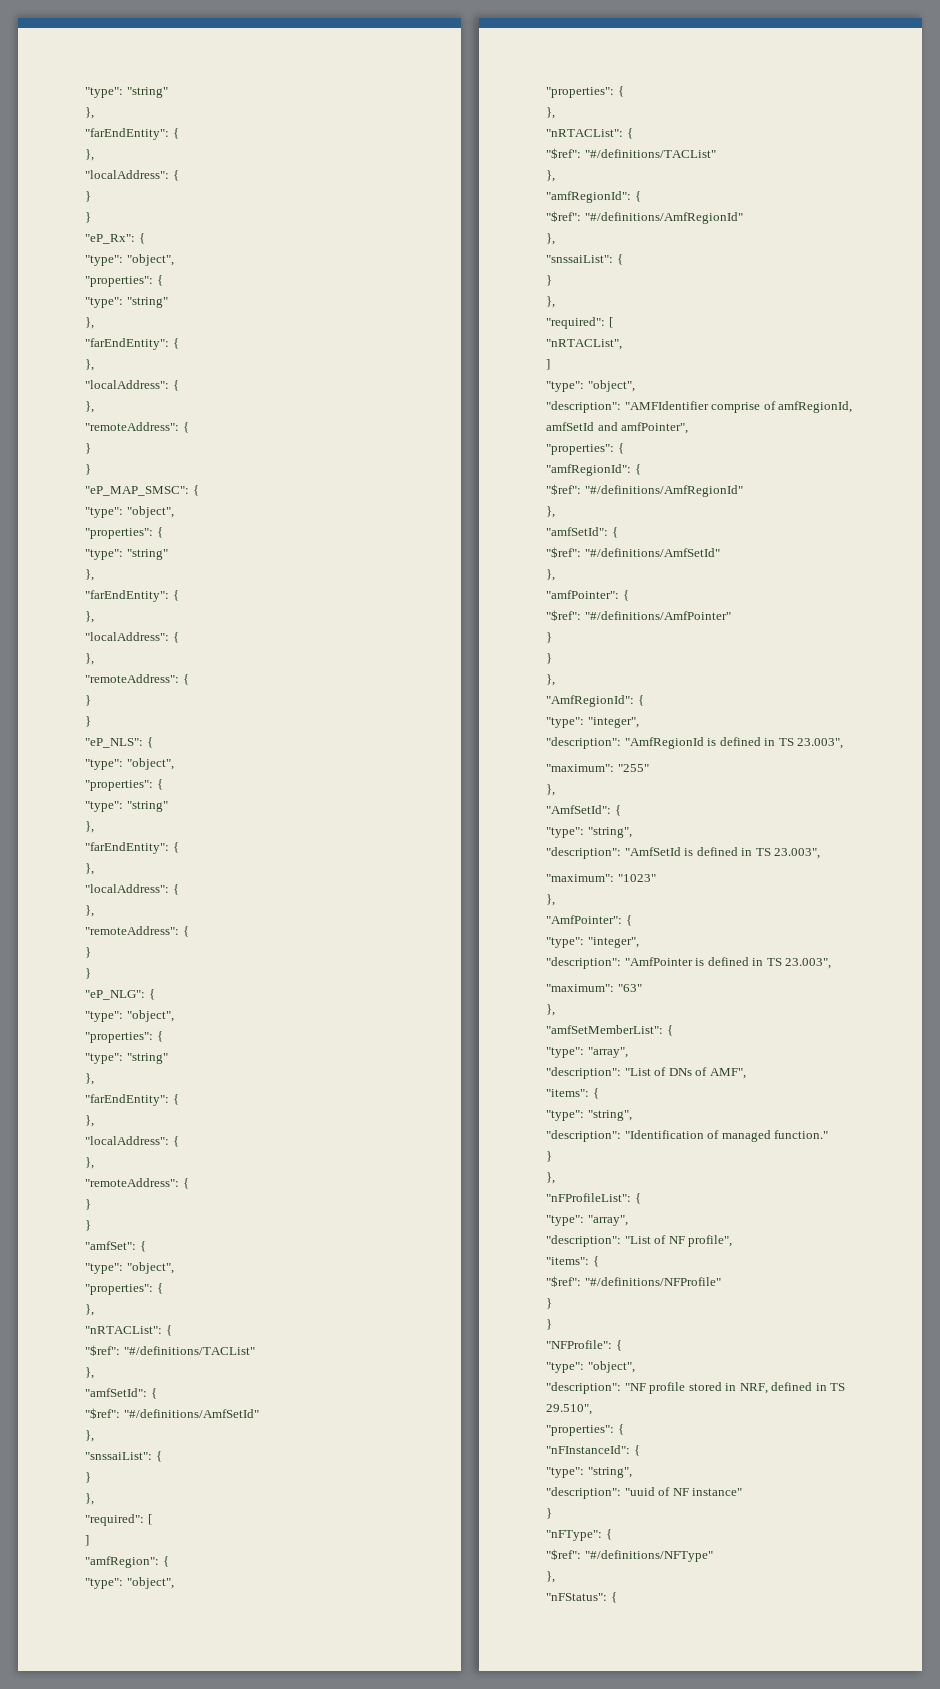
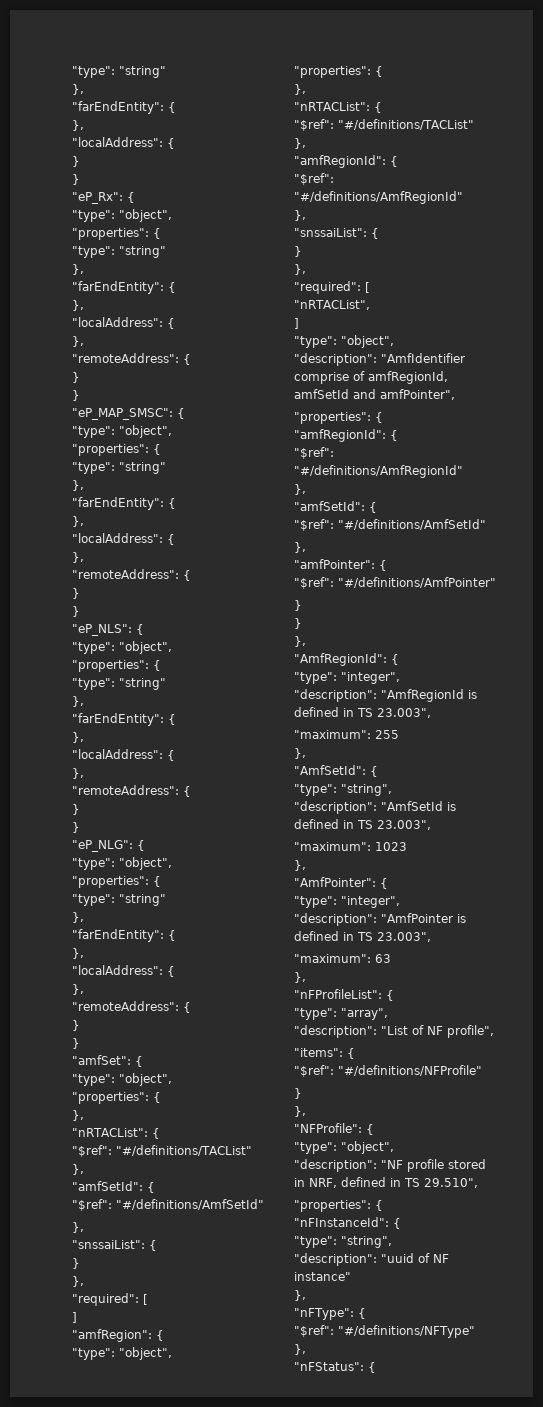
[624,401,709,410] "AMFIdentifier -> [381,353,465,363] "AmfIdentifier
[617,764,649,772] "255" -> [375,730,399,739] 255
[617,874,656,882] "1023" -> [375,842,407,851] 1023
[617,984,642,992] [546,1004,555,1016] [546,1025,673,1036] [546,1047,628,1058] [546,1067,746,1079] [546,1088,599,1099] [546,1110,632,1121] [546,1130,829,1142] [546,1151,552,1162] "63" // }, // "amfSetMemberList": { // "type": "array", // "description": "List of DNs of AMF", // "items": { // "type": "string", // "description": "Identification of managed function." // } -> [375,954,391,963] 63
[546,1319,552,1330] } -> [294,1106,306,1117] },
[546,1508,552,1519] } -> [294,1290,306,1301] },

